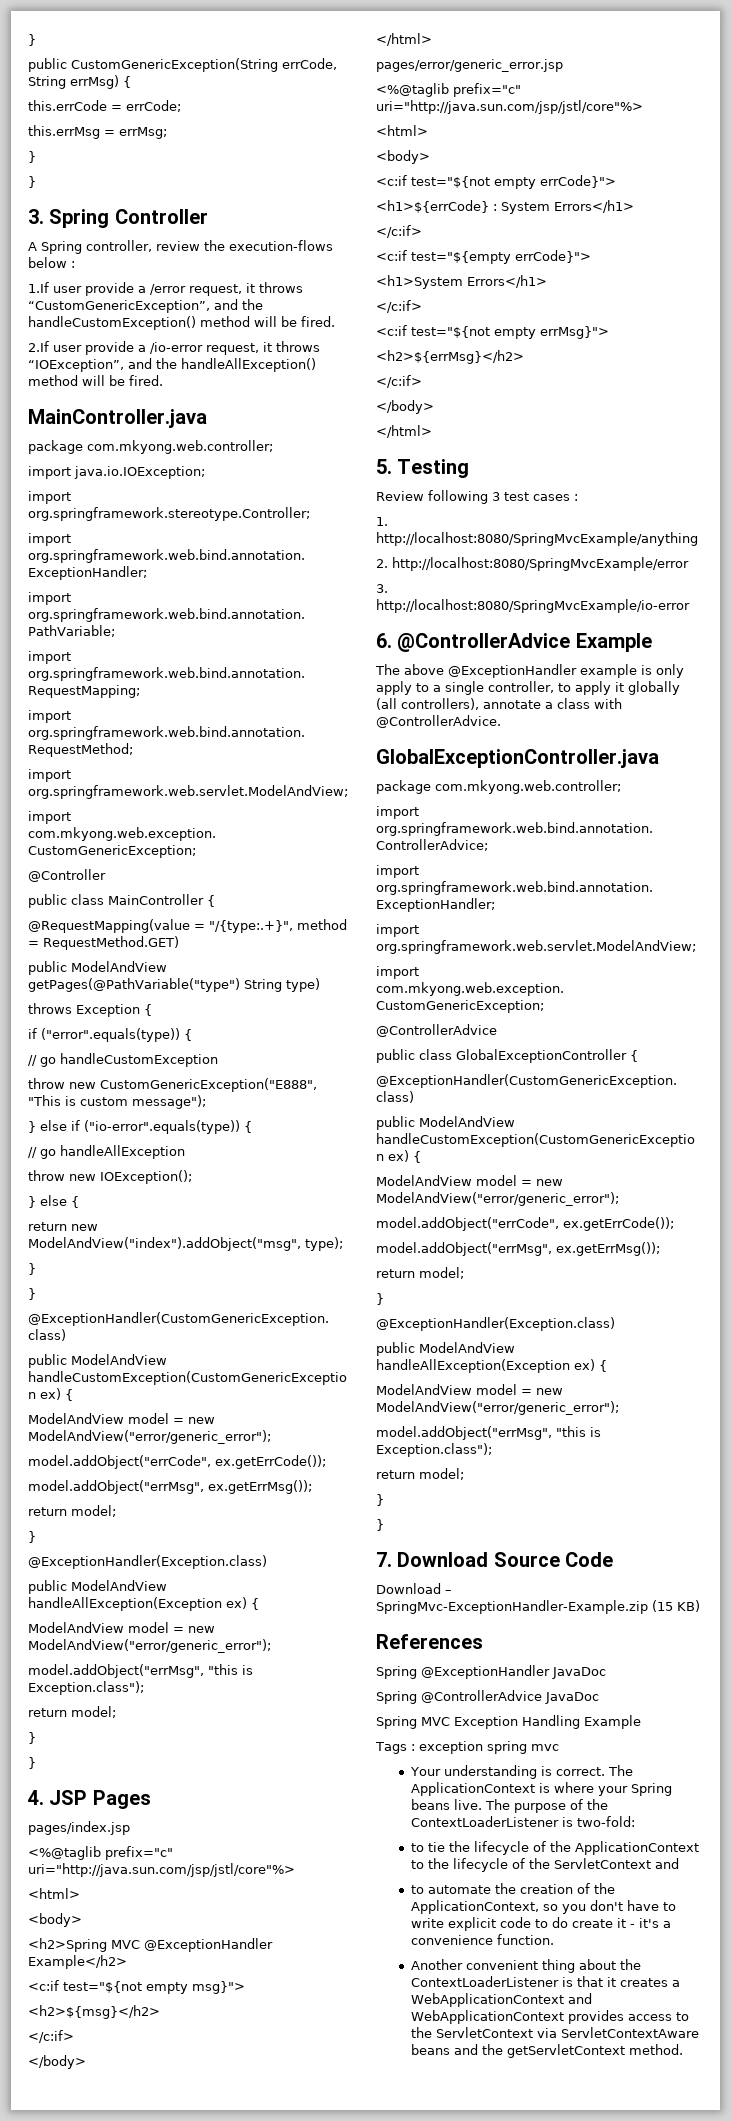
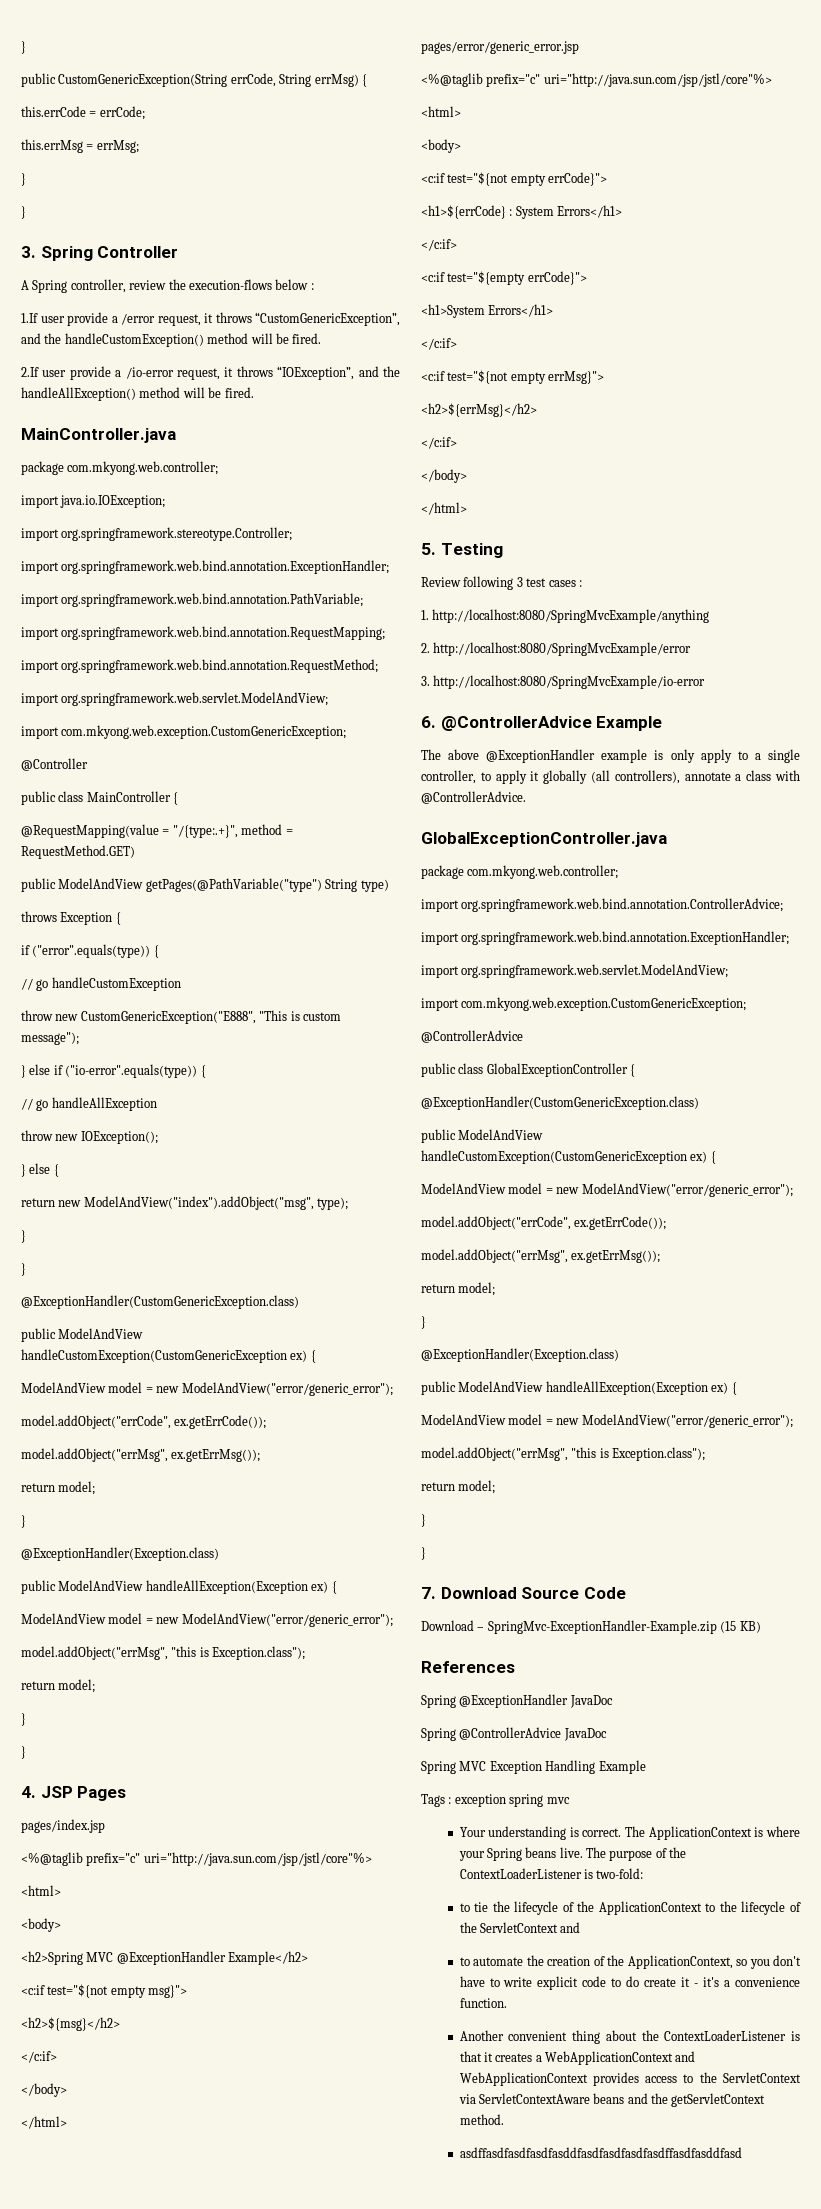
(683, 2049) none -> [459,2147,742,2158] // asdffasdfasdfasdfasddfasdfasdfasdfasdffasdfasddfasd

